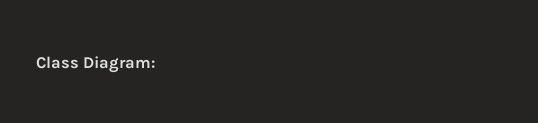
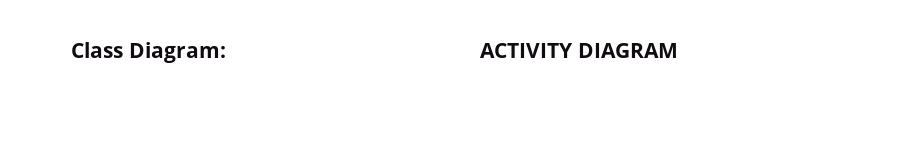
(156, 64) none -> [480,43,678,58] // ACTIVITY DIAGRAM

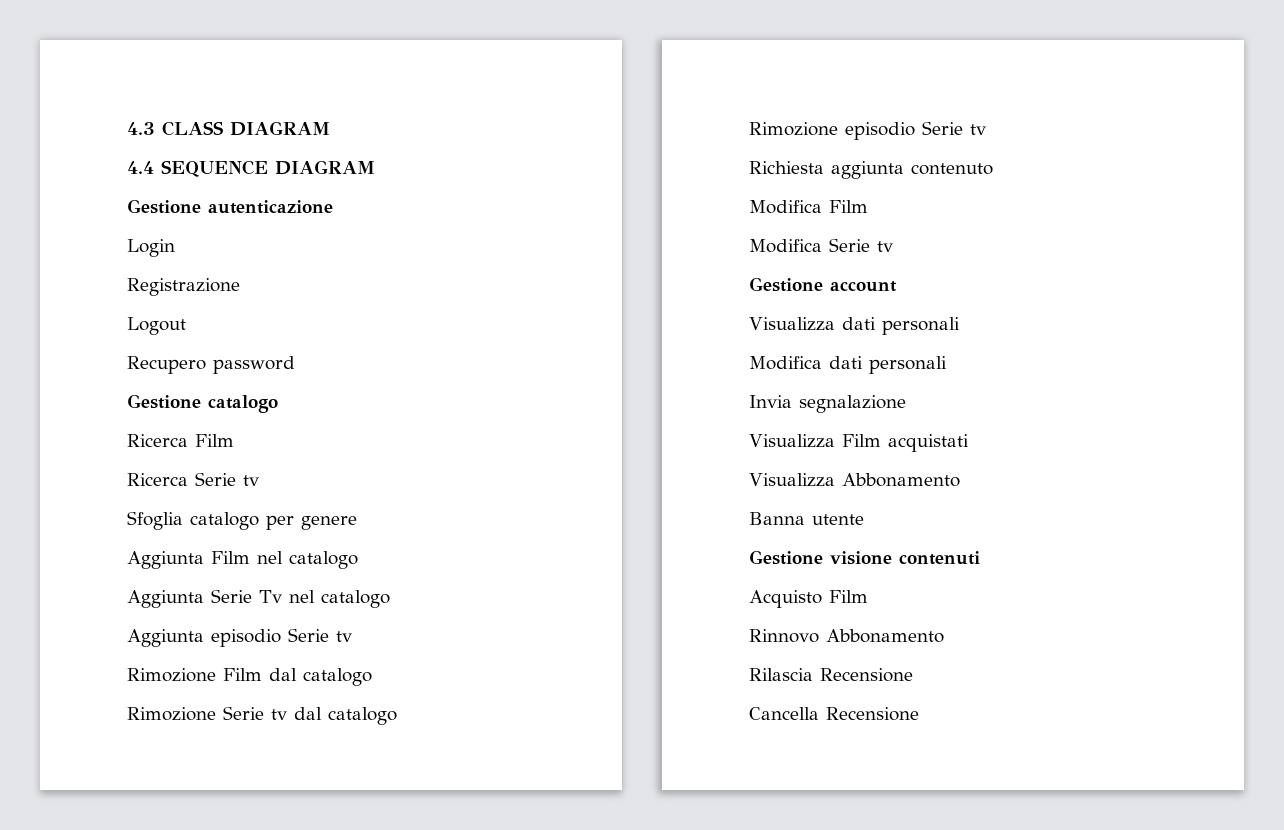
[71,42,226,63] [480,43,678,58] Class Diagram: // ACTIVITY DIAGRAM -> [127,121,330,136] [127,160,375,177] [127,199,333,214] [127,239,175,257] [127,278,240,296] [127,317,186,335] [127,356,295,374] [127,394,278,413] [127,434,234,447] [127,472,259,486] [127,511,357,530] [127,551,358,569] [127,589,390,608] [127,628,352,647] [127,668,372,686] [127,706,397,725] [749,121,986,140] [749,161,993,179] [749,200,868,214] [749,238,893,253] [749,277,897,292] [749,317,960,335] [749,356,947,374] [749,395,906,413] [749,434,969,452] [749,473,960,487] [749,512,864,525] [749,550,980,565] [749,590,868,608] [749,629,944,643] [749,668,913,682] [749,707,919,721] 4.3 CLASS DIAGRAM // 4.4 SEQUENCE DIAGRAM // Gestione autenticazione // Login // Registrazione // Logout // Recupero password // Gestione catalogo // Ricerca Film // Ricerca Serie tv // Sfoglia catalogo per genere // Aggiunta Film nel catalogo // Aggiunta Serie Tv nel catalogo // Aggiunta episodio Serie tv // Rimozione Film dal catalogo // Rimozione Serie tv dal catalogo // Rimozione episodio Serie tv // Richiesta aggiunta contenuto // Modifica Film // Modifica Serie tv // Gestione account // Visualizza dati personali // Modifica dati personali // Invia segnalazione // Visualizza Film acquistati // Visualizza Abbonamento // Banna utente // Gestione visione contenuti // Acquisto Film // Rinnovo Abbonamento // Rilascia Recensione // Cancella Recensione

